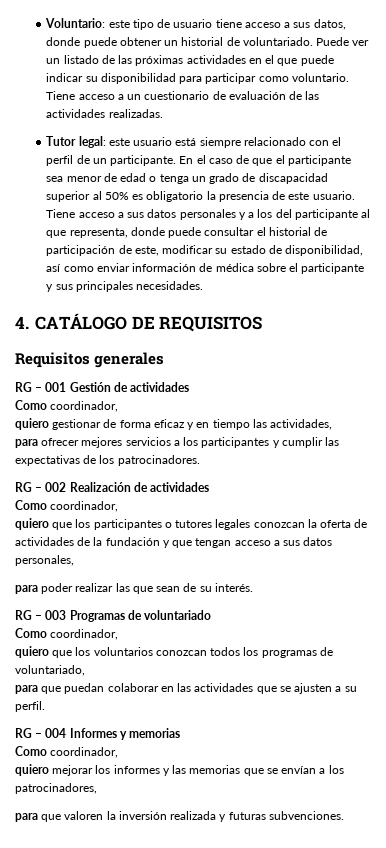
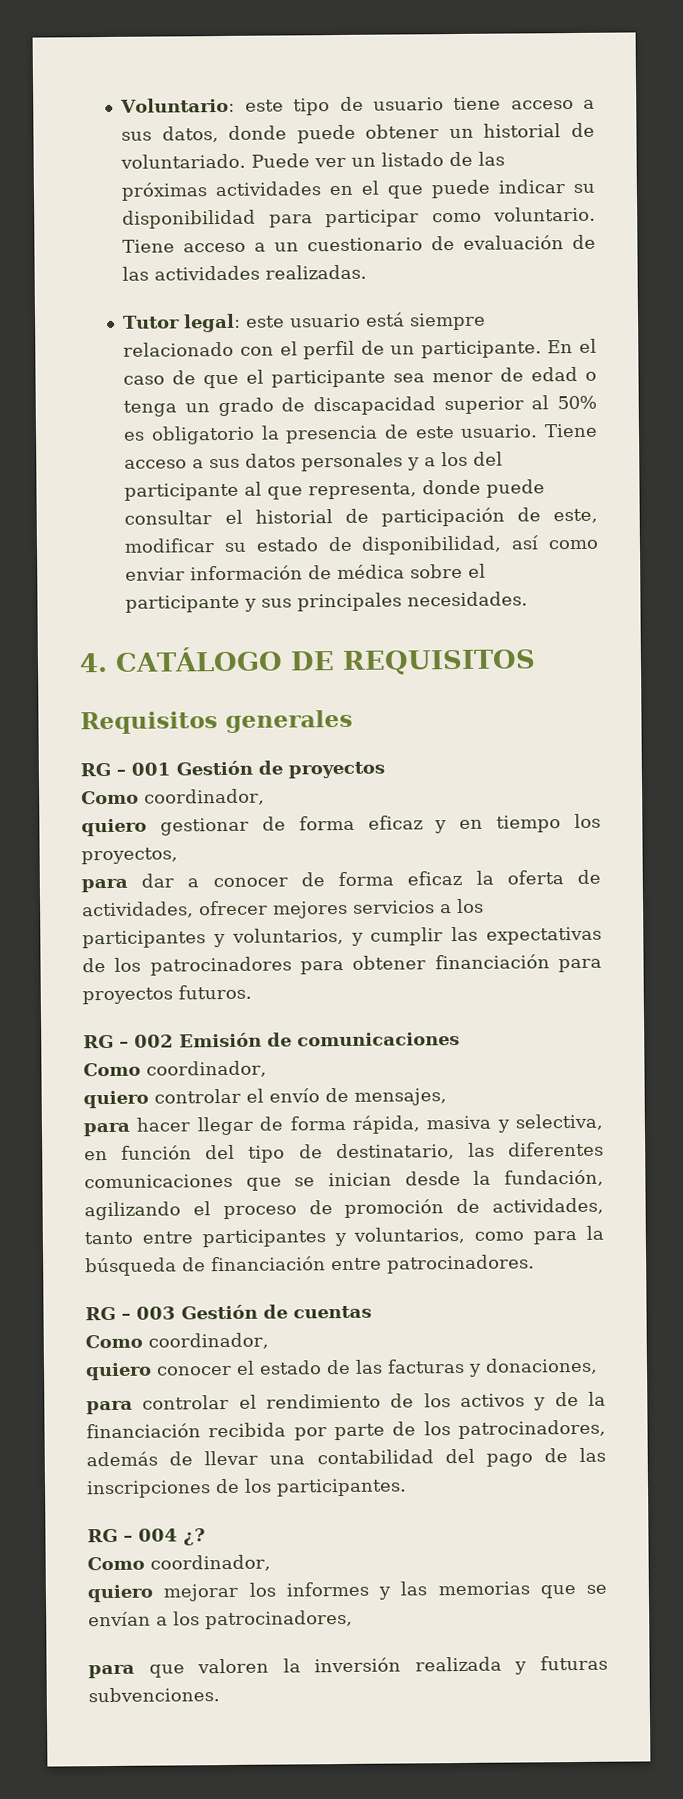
[130,382,190,392] actividades -> [288,761,385,779] proyectos
[252,419,333,430] [15,439,38,448] las actividades, // para -> [574,813,601,829] [81,847,178,865] [81,869,601,893] [82,901,194,919] los proyectos, // para dar a conocer de forma eficaz la oferta de actividades,
(280, 444) none -> [231,927,364,946] voluntarios, y
[117,455,200,466] patrocinadores. -> [149,954,602,976] [82,984,252,1005] patrocinadores para obtener financiación para proyectos futuros.
[69,482,210,492] [15,500,119,512] [15,518,368,530] [15,537,333,548] [15,555,74,566] [15,583,253,594] Realización de actividades // Como coordinador, // quiero que los participantes o tutores legales conozcan la oferta de actividades de la fundación y que tengan acceso a sus datos personales, // para poder realizar las que sean de su interés. -> [179,1031,460,1048] [83,1060,267,1078] [83,1087,447,1109] [83,1113,603,1137] [84,1141,604,1163] [84,1169,604,1191] [84,1197,604,1221] [84,1225,604,1248] [85,1254,535,1277] Emisión de comunicaciones // Como coordinador, // quiero controlar el envío de mensajes, // para hacer llegar de forma rápida, masiva y selectiva, en función del tipo de destinatario, las diferentes comunicaciones que se inician desde la fundación, agilizando el proceso de promoción de actividades, tanto entre participantes y voluntarios, como para la búsqueda de financiación entre patrocinadores.
[69,610,212,622] [15,628,119,640] [15,646,333,658] [15,665,85,676] [15,683,357,694] [15,701,45,712] Programas de voluntariado // Como coordinador, // quiero que los voluntarios conozcan todos los programas de voluntariado, // para que puedan colaborar en las actividades que se ajusten a su perfil. -> [181,1304,372,1320] [85,1332,269,1350] [85,1357,598,1381] [86,1391,606,1415] [86,1419,606,1441] [86,1447,606,1467] [86,1478,407,1499] Gestión de cuentas // Como coordinador, // quiero conocer el estado de las facturas y donaciones, // para controlar el rendimiento de los activos y de la financiación recibida por parte de los patrocinadores, además de llevar una contabilidad del pago de las inscripciones de los participantes.
[69,728,181,740] Informes y memorias -> [183,1528,206,1546] ¿?

